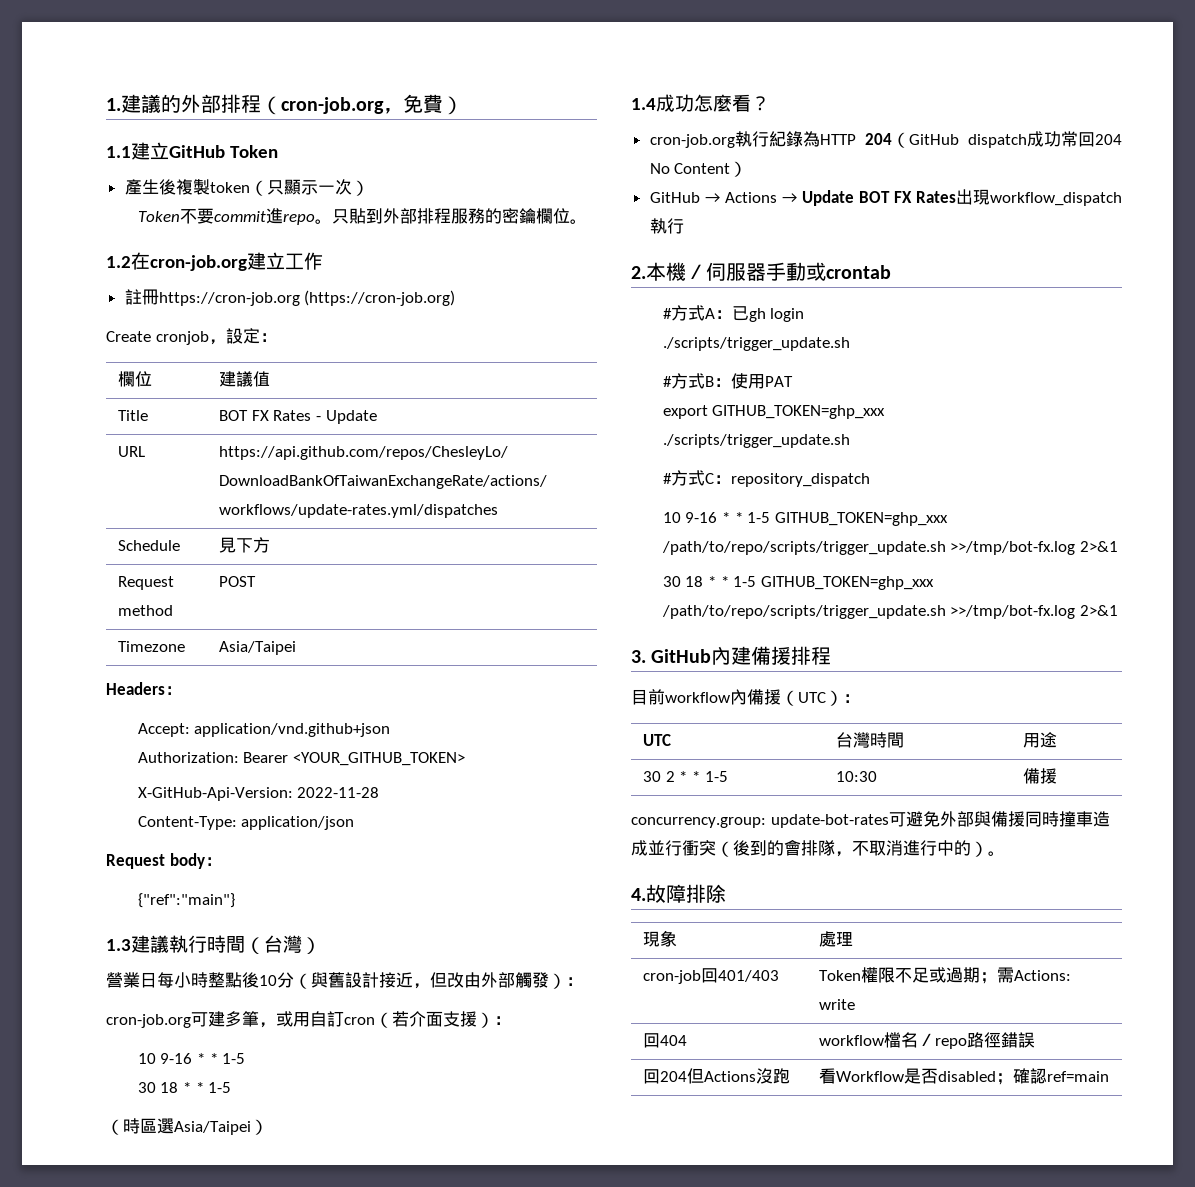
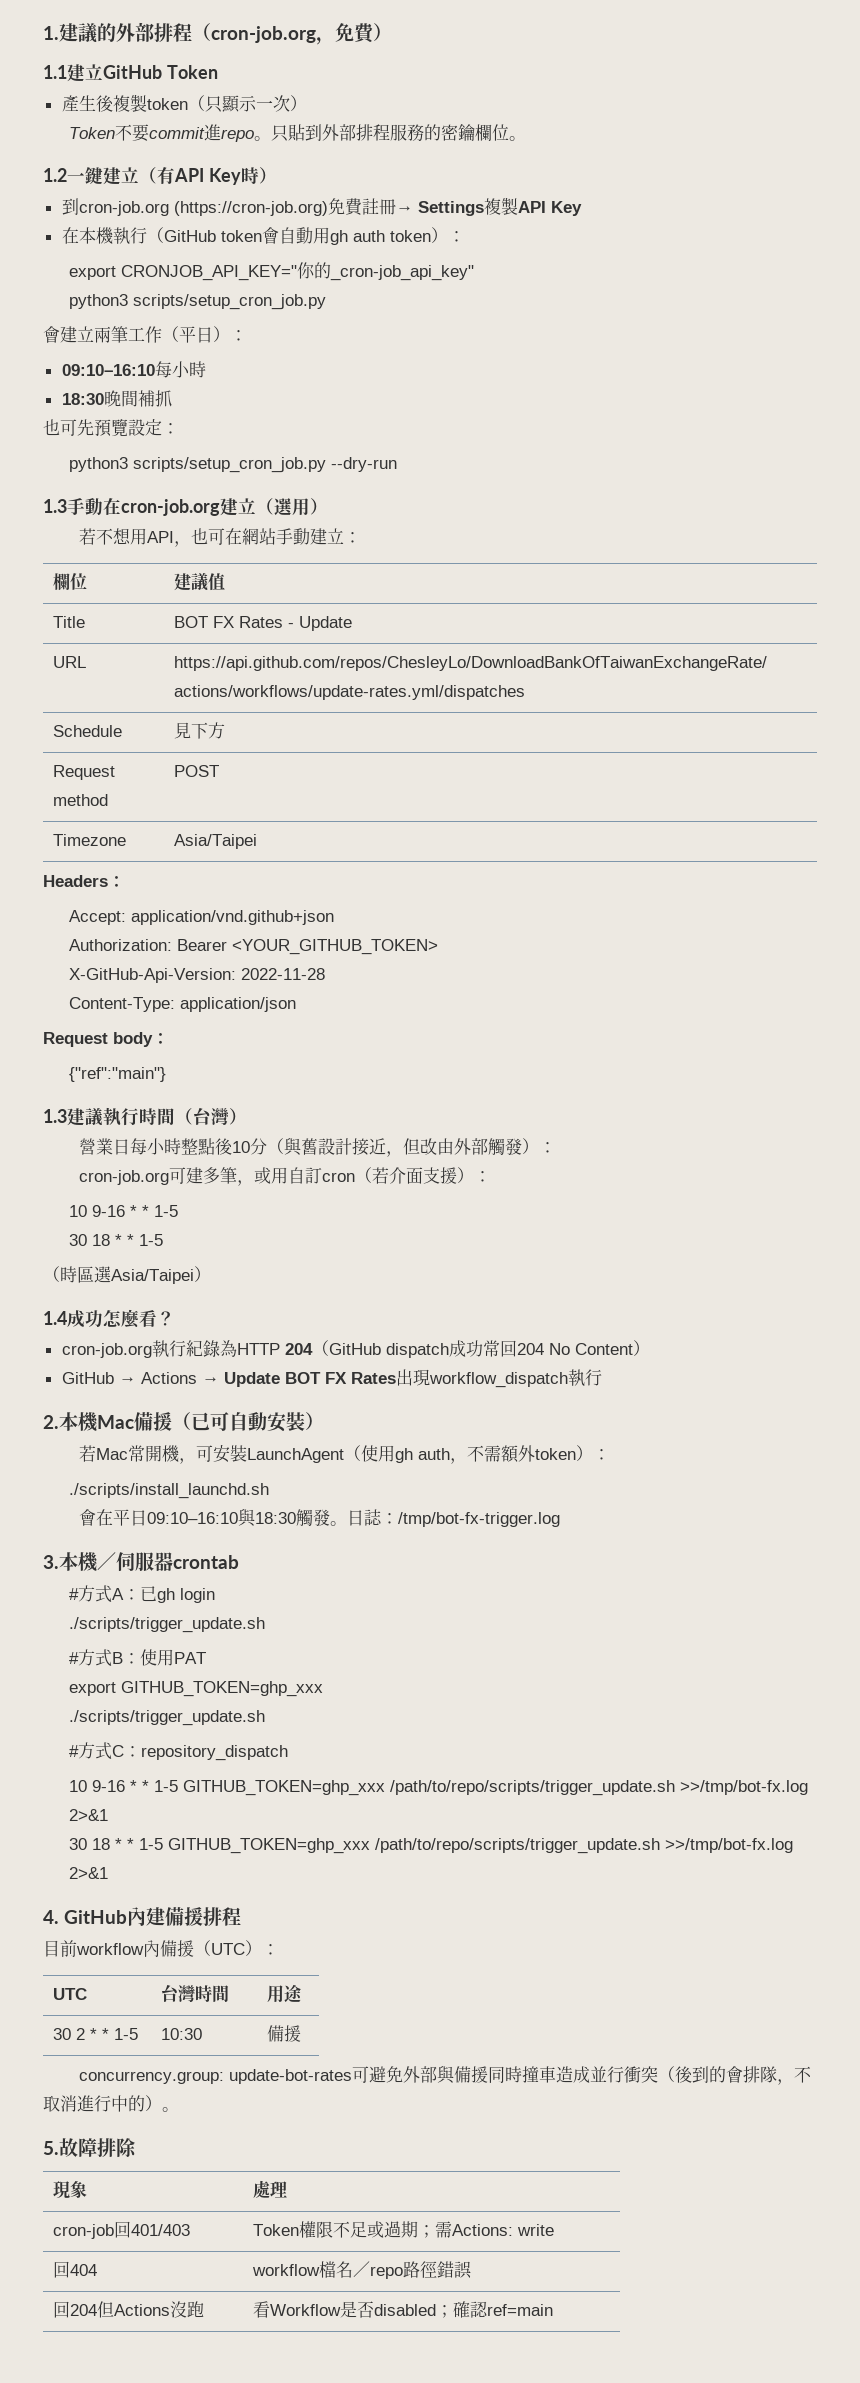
[131,252,323,271] [124,289,456,306] [106,328,260,345] 在cron-job.org建立工作 // 註冊https://cron-job.org (https://cron-job.org) // Create cronjob，設定 -> [67,167,277,185] [61,197,582,216] [61,227,465,245] [68,262,474,281] [68,294,326,310] [43,326,247,343] [61,361,206,378] [61,390,172,407] [43,419,179,437] [68,457,397,473] [43,497,328,516] [79,528,345,547] 一鍵建立（有API Key時） // 到cron-job.org (https://cron-job.org)免費註冊→ Settings複製API Key // 在本機執行（GitHub token會自動用gh auth token）： // export CRONJOB_API_KEY="你的_cron-job_api_key" // python3 scripts/setup_cron_job.py // 會建立兩筆工作（平日）： // 09:10–16:10每小時 // 18:30晚間補抓 // 也可先預覽設定： // python3 scripts/setup_cron_job.py --dry-run // 1.3手動在cron-job.org建立（選用） // 若不想用API，也可在網站手動建立
(686, 271) none -> [97,1412,324,1432] [79,1445,611,1464] [68,1483,269,1499] [79,1509,561,1527] [43,1552,98,1572] Mac備援（已可自動安裝） // 若Mac常開機，可安裝LaunchAgent（使用gh auth，不需額外token）： // ./scripts/install_launchd.sh // 會在平日09:10–16:10與18:30觸發。日誌：/tmp/bot-fx-trigger.log // 3.本機
[766,262,826,281] 手動或 -> (173, 1561) none
[631,650,646,663] 3. -> [43,1910,59,1924] 4.
[631,888,646,901] 4. -> [43,2141,59,2155] 5.

